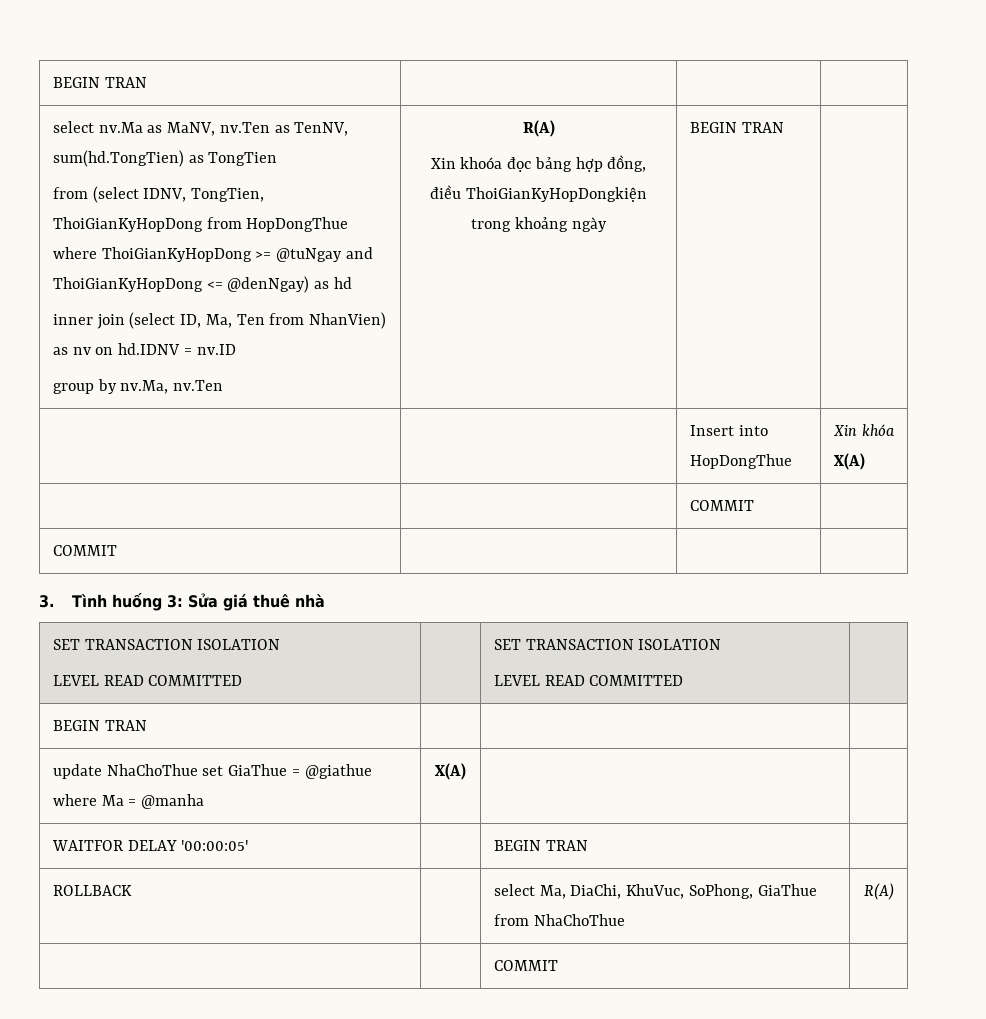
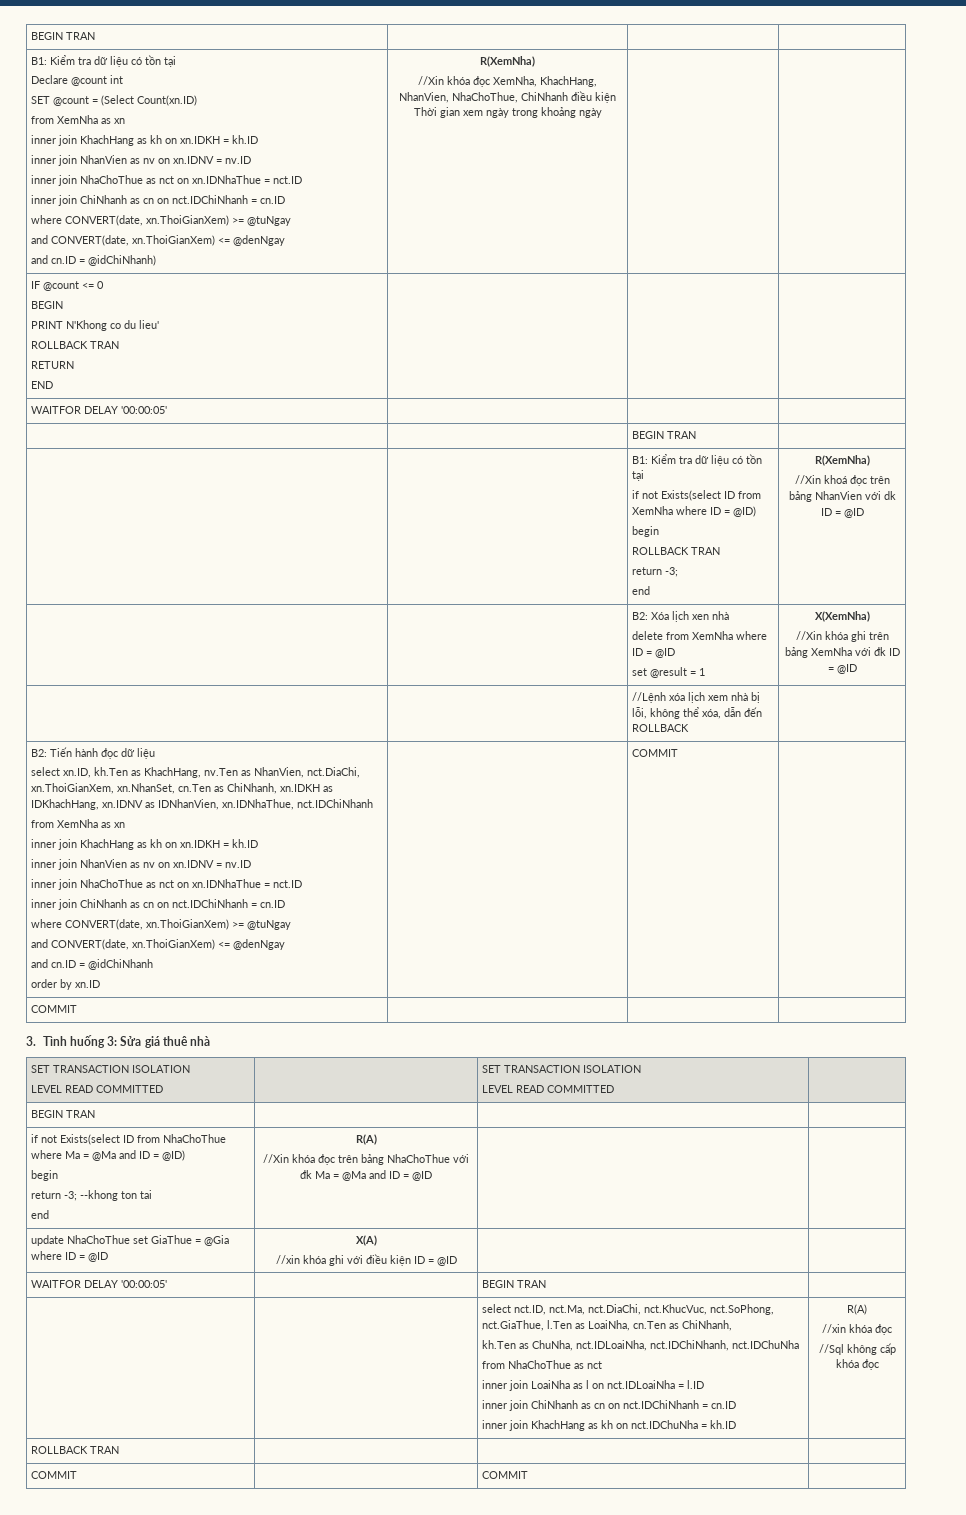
[52,77,147,88] [52,121,349,136] [52,150,278,167] [52,186,265,203] [52,217,349,232] [52,247,373,262] [52,276,352,293] [52,312,386,329] [52,343,236,355] [52,379,224,394] [522,120,555,137] [430,155,647,172] [430,185,647,202] [471,217,607,232] [689,122,784,133] [689,425,768,436] [689,454,792,469] [832,424,895,436] [832,453,865,470] BEGIN TRAN | | | // select nv.Ma as MaNV, nv.Ten as TenNV, sum(hd.TongTien) as TongTien // from (select IDNV, TongTien, ThoiGianKyHopDong from HopDongThue where ThoiGianKyHopDong >= @tuNgay and ThoiGianKyHopDong <= @denNgay) as hd // inner join (select ID, Ma, Ten from NhanVien) as nv on hd.IDNV = nv.ID // group by nv.Ma, nv.Ten | R(A) // Xin khoóa đọc bảng hợp đồng, điều ThoiGianKyHopDongkiện trong khoảng ngày | BEGIN TRAN | // | | Insert into HopDongThue | Xin khóa X(A) // -> [31,32,96,40] [31,55,177,67] [31,75,124,86] [31,95,198,106] [31,115,126,124] [31,135,259,146] [31,155,252,166] [31,175,303,186] [31,195,286,206] [31,215,292,226] [31,235,286,246] [31,255,157,266] [479,56,535,67] [417,76,597,87] [398,91,616,103] [413,107,602,118] [31,281,105,291] [31,301,64,309] [31,320,160,331] [31,341,120,349] [31,361,75,369] [31,381,54,389] [31,406,168,414] [632,431,697,439] [632,454,763,466] [632,470,645,481] [632,490,762,501] [632,506,757,517] [632,526,660,537] [632,547,721,555] [632,567,679,577] [632,586,651,595] [814,455,870,466] [794,475,890,486] [788,491,896,502] [820,508,864,518] [632,611,730,622] [632,631,768,640] [632,648,676,658] [632,667,706,678] [814,611,870,622] [795,631,889,642] [784,647,900,658] [827,664,857,674] [632,692,761,703] [632,707,763,719] [632,724,690,732] [31,747,156,759] [31,767,361,778] [31,783,334,794] [31,799,374,810] [31,819,126,828] [31,839,259,850] [31,859,252,870] [31,879,303,890] [31,899,286,910] [31,919,292,930] [31,939,286,950] [31,959,154,970] [31,979,101,990] BEGIN TRAN | | | // B1: Kiểm tra dữ liệu có tồn tại // Declare @count int // SET @count = (Select Count(xn.ID) // from XemNha as xn // inner join KhachHang as kh on xn.IDKH = kh.ID // inner join NhanVien as nv on xn.IDNV = nv.ID // inner join NhaChoThue as nct on xn.IDNhaThue = nct.ID // inner join ChiNhanh as cn on nct.IDChiNhanh = cn.ID // where CONVERT(date, xn.ThoiGianXem) >= @tuNgay // and CONVERT(date, xn.ThoiGianXem) <= @denNgay // and cn.ID = @idChiNhanh) | R(XemNha) // //Xin khóa đọc XemNha, KhachHang, NhanVien, NhaChoThue, ChiNhanh điều kiện Thời gian xem ngày trong khoảng ngày | | // IF @count <= 0 // BEGIN // PRINT N'Khong co du lieu' // ROLLBACK TRAN // RETURN // END | | | // WAITFOR DELAY '00:00:05' | | | // | | BEGIN TRAN | // | | B1: Kiểm tra dữ liệu có tồn tại // if not Exists(select ID from XemNha where ID = @ID) // begin // ROLLBACK TRAN // return -3; // end | R(XemNha) // //Xin khoá đọc trên bảng NhanVien với dk ID = @ID // | | B2: Xóa lịch xen nhà // delete from XemNha where ID = @ID // set @result = 1 | X(XemNha) // //Xin khóa ghi trên bảng XemNha với đk ID = @ID // | | //Lệnh xóa lịch xem nhà bị lỗi, không thể xóa, dẫn đến ROLLBACK | // B2: Tiến hành đọc dữ liệu // select xn.ID, kh.Ten as KhachHang, nv.Ten as NhanVien, nct.DiaChi, xn.ThoiGianXem, xn.NhanSet, cn.Ten as ChiNhanh, xn.IDKH as IDKhachHang, xn.IDNV as IDNhanVien, xn.IDNhaThue, nct.IDChiNhanh // from XemNha as xn // inner join KhachHang as kh on xn.IDKH = kh.ID // inner join NhanVien as nv on xn.IDNV = nv.ID // inner join NhaChoThue as nct on xn.IDNhaThue = nct.ID // inner join ChiNhanh as cn on nct.IDChiNhanh = cn.ID // where CONVERT(date, xn.ThoiGianXem) >= @tuNgay // and CONVERT(date, xn.ThoiGianXem) <= @denNgay // and cn.ID = @idChiNhanh // order by xn.ID
(147, 725) none -> [31,1134,227,1145] [31,1150,186,1161] [31,1170,59,1181] [31,1190,153,1201] [31,1210,50,1219] [355,1134,377,1145] [263,1154,469,1165] [299,1170,432,1181] // if not Exists(select ID from NhaChoThue where Ma = @Ma and ID = @ID) // begin // return -3; --khong ton tai // end | R(A) // //Xin khóa đọc trên bảng NhaChoThue với đk Ma = @Ma and ID = @ID | |
[304,764,372,779] [52,794,205,809] [434,763,466,780] @giathue where Ma = @manha | X(A) -> [204,1235,230,1246] [31,1251,109,1262] [355,1235,377,1246] [275,1254,457,1266] @Gia where ID = @ID | X(A) // //xin khóa ghi với điều kiện ID = @ID
[52,885,132,896] [493,884,817,899] [493,914,625,926] [863,883,894,900] ROLLBACK | | select Ma, DiaChi, KhuVuc, SoPhong, GiaThue from NhaChoThue | R(A) // -> [482,1304,775,1315] [482,1320,733,1331] [482,1340,800,1351] [482,1360,603,1369] [482,1380,705,1391] [482,1400,737,1411] [482,1420,737,1431] [847,1304,867,1315] [822,1324,892,1335] [818,1343,896,1355] [835,1359,879,1370] [31,1446,120,1454] [31,1471,78,1479] | | select nct.ID, nct.Ma, nct.DiaChi, nct.KhucVuc, nct.SoPhong, nct.GiaThue, l.Ten as LoaiNha, cn.Ten as ChiNhanh, // kh.Ten as ChuNha, nct.IDLoaiNha, nct.IDChiNhanh, nct.IDChuNha // from NhaChoThue as nct // inner join LoaiNha as l on nct.IDLoaiNha = l.ID // inner join ChiNhanh as cn on nct.IDChiNhanh = cn.ID // inner join KhachHang as kh on nct.IDChuNha = kh.ID | R(A) // //xin khóa đọc // //Sql không cấp khóa đọc // ROLLBACK TRAN | | | // COMMIT

